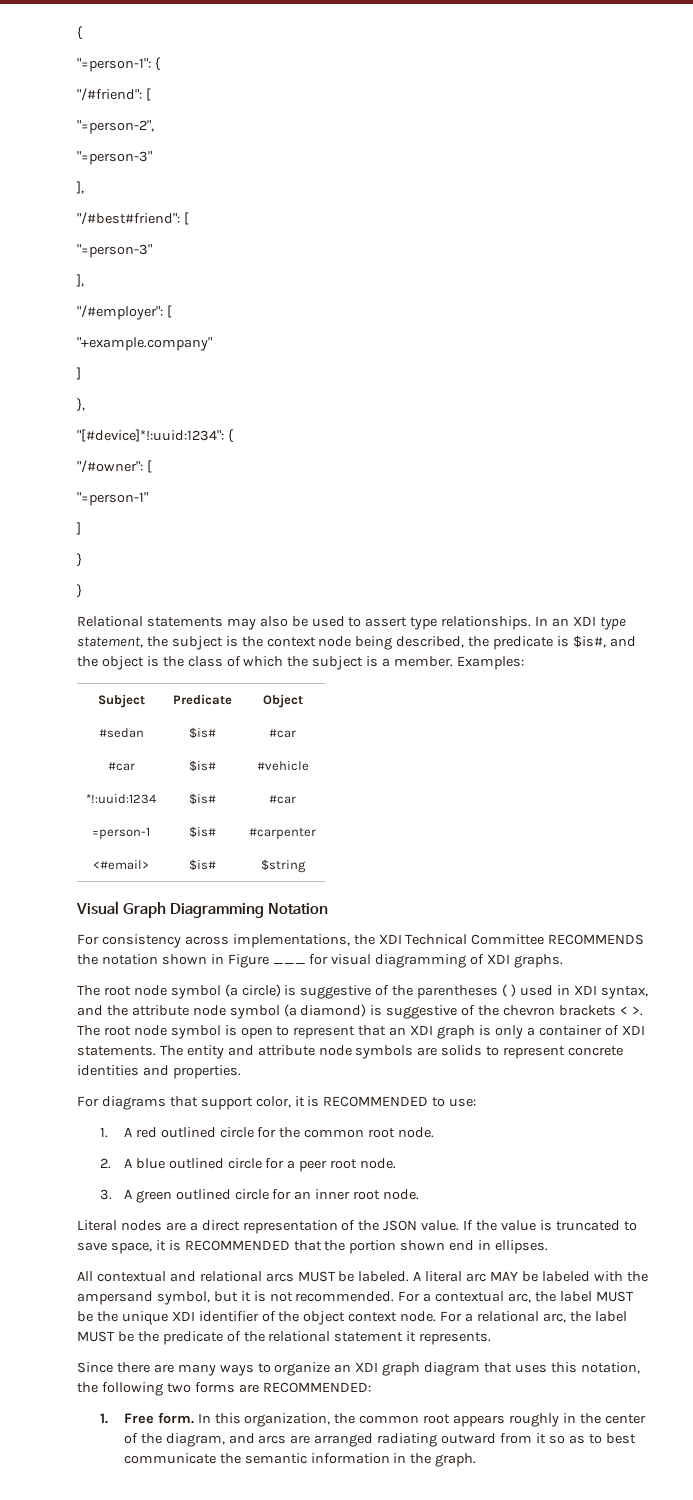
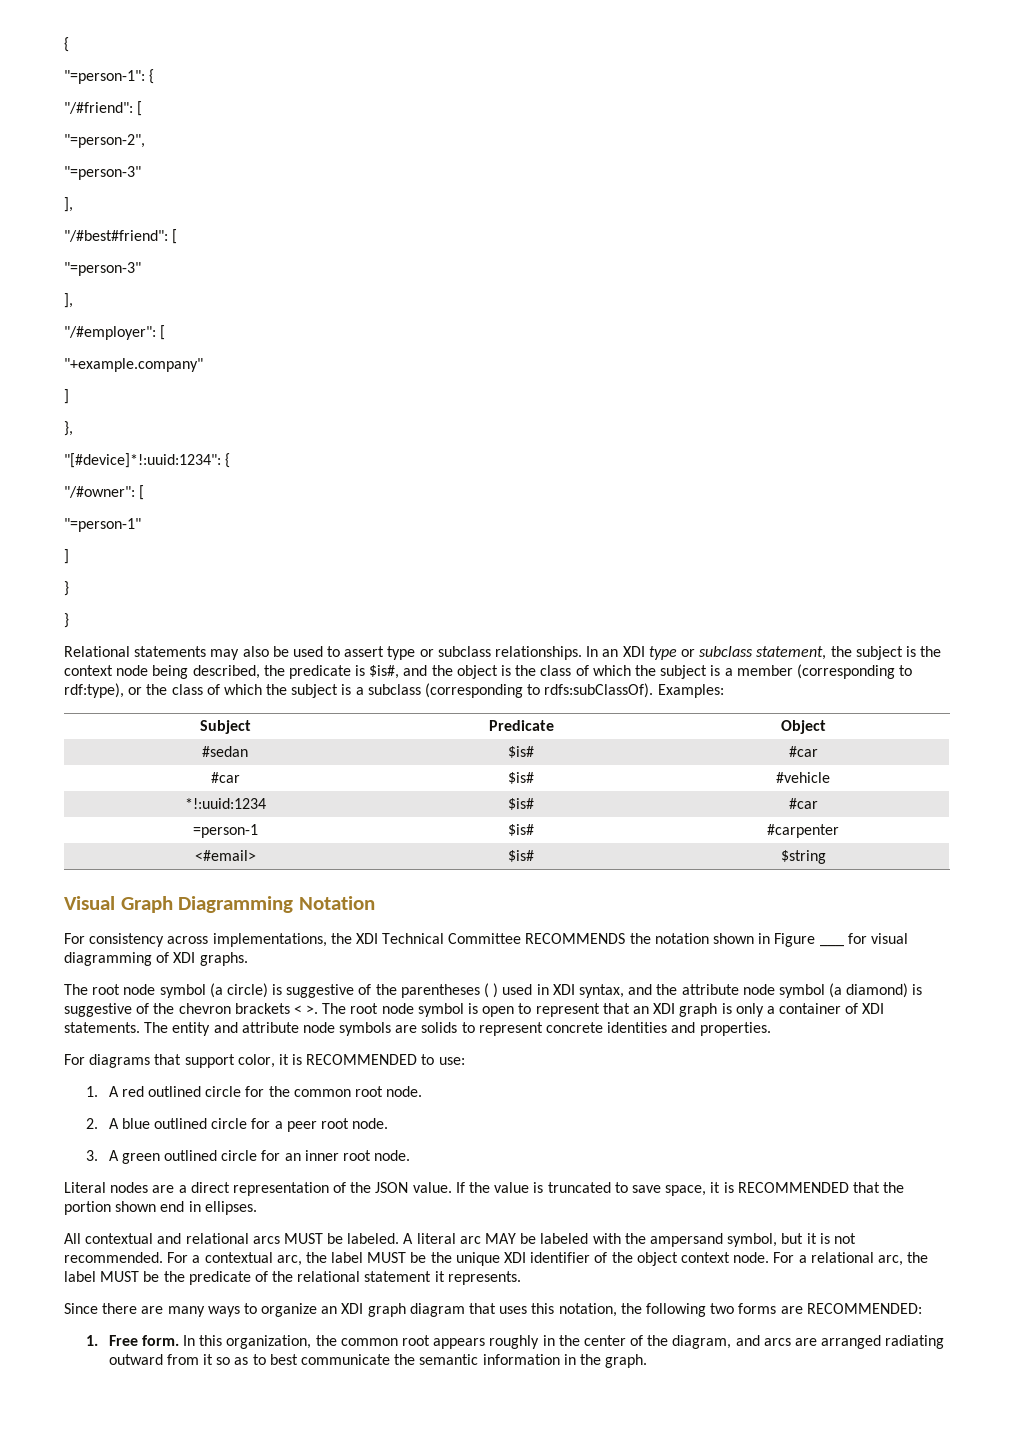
(438, 623) none -> [419,646,491,657] or subclass
(626, 623) none -> [680,646,754,657] or subclass
[394,656,454,667] member. -> [736,664,913,679] [64,683,654,698] member (corresponding to rdf:type), or the class of which the subject is a subclass (corresponding to rdfs:subClassOf).

